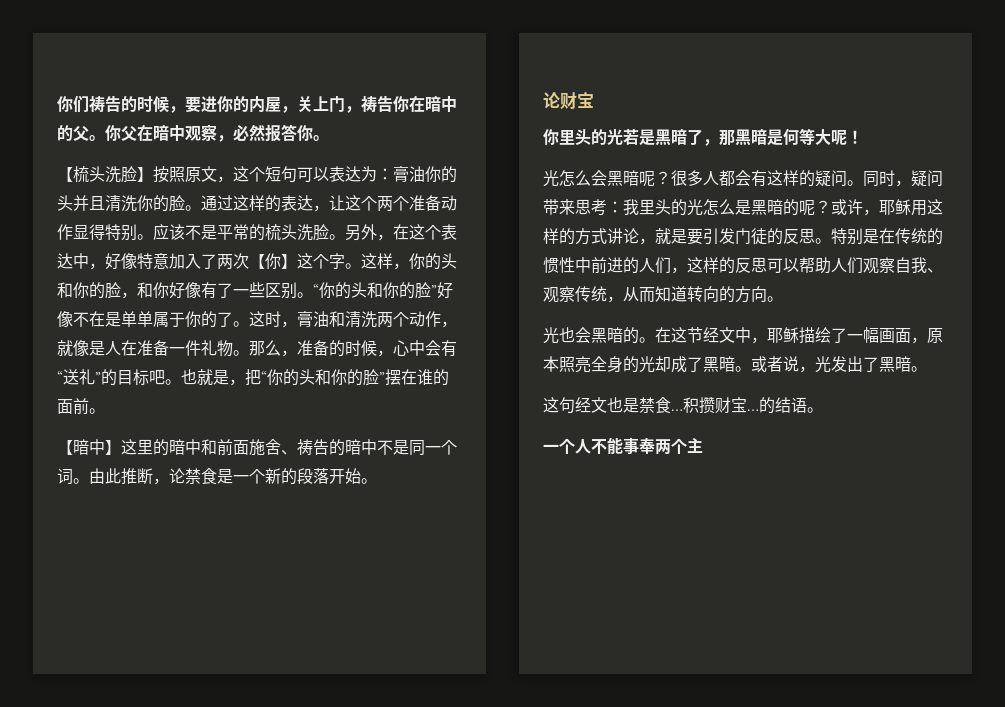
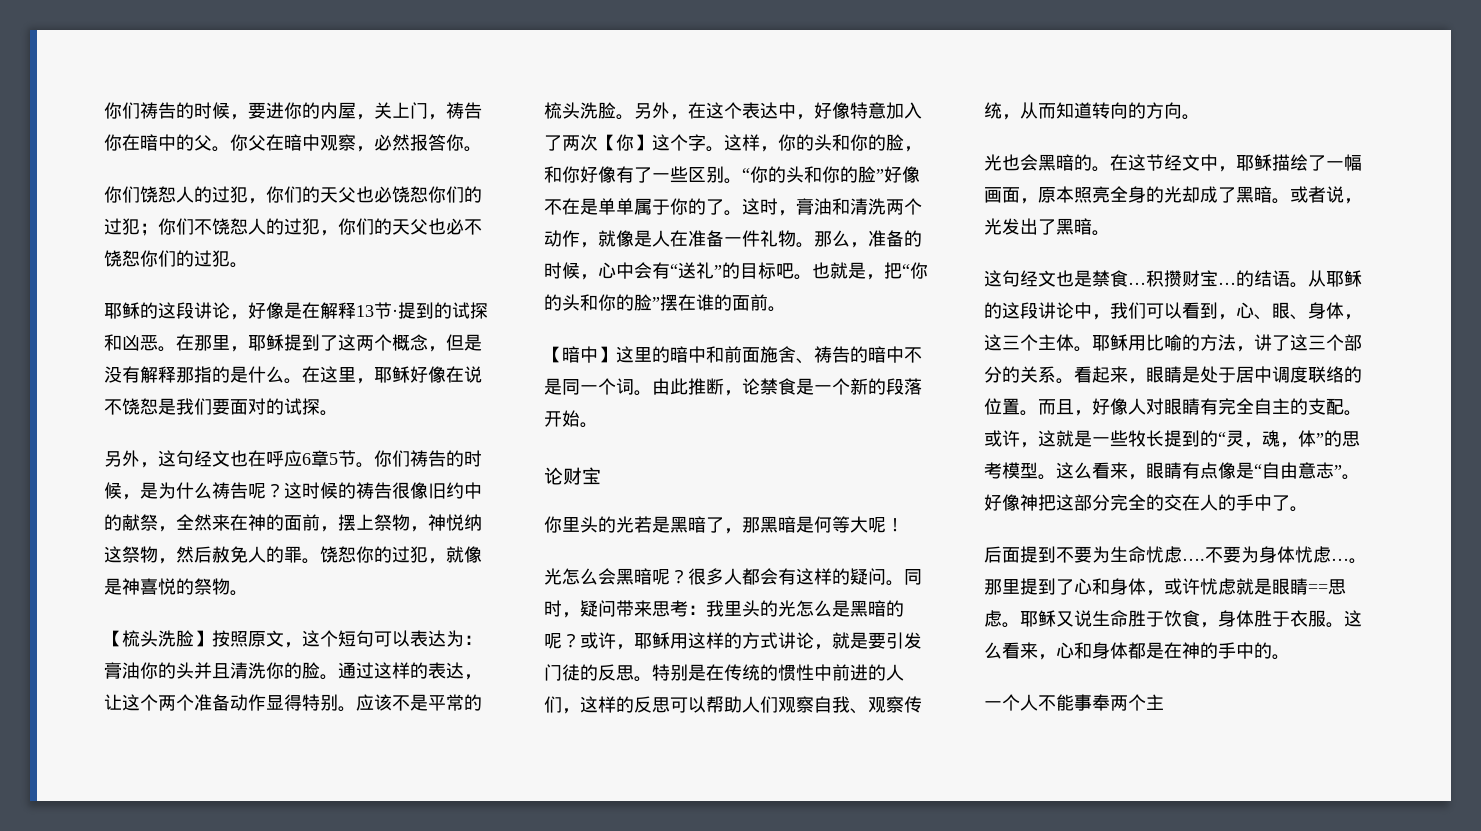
(329, 138) none -> [104,186,482,204] [104,218,482,236] [104,250,248,268] [104,302,488,320] [104,334,482,352] [104,366,482,384] [104,398,338,416] [104,450,482,468] [104,482,482,500] [104,514,482,532] [104,546,482,564] [104,578,248,596] // 你们饶恕人的过犯，你们的天父也必饶恕你们的过犯；你们不饶恕人的过犯，你们的天父也必不饶恕你们的过犯。 // 耶稣的这段讲论，好像是在解释13节·提到的试探和凶恶。在那里，耶稣提到了这两个概念，但是没有解释那指的是什么。在这里，耶稣好像在说不饶恕是我们要面对的试探。 // 另外，这句经文也在呼应6章5节。你们祷告的时候，是为什么祷告呢？这时候的祷告很像旧约中的献祭，全然来在神的面前，摆上祭物，神悦纳这祭物，然后赦免人的罪。饶恕你的过犯，就像是神喜悦的祭物。
(823, 410) none -> [1308,270,1362,287] [984,302,1362,320] [984,334,1362,352] [984,366,1362,384] [984,398,1362,416] [984,430,1360,448] [984,462,1360,480] [984,494,1308,512] [984,546,1367,564] [984,578,1346,596] [984,610,1362,628] [984,642,1290,660] 从耶稣的这段讲论中，我们可以看到，心、眼、身体，这三个主体。耶稣用比喻的方法，讲了这三个部分的关系。看起来，眼睛是处于居中调度联络的位置。而且，好像人对眼睛有完全自主的支配。或许，这就是一些牧长提到的“灵，魂，体”的思考模型。这么看来，眼睛有点像是“自由意志”。好像神把这部分完全的交在人的手中了。 // 后面提到不要为生命忧虑….不要为身体忧虑…。那里提到了心和身体，或许忧虑就是眼睛==思虑。耶稣又说生命胜于饮食，身体胜于衣服。这么看来，心和身体都是在神的手中的。

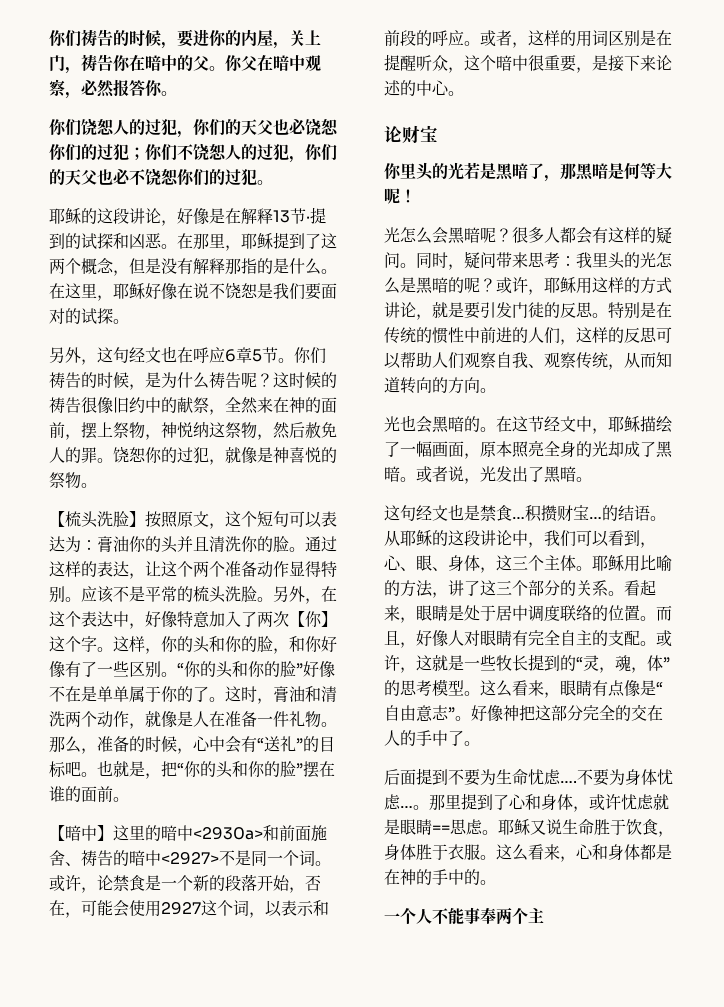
(706, 354) none -> [193,827,263,840] <2930a>
(904, 354) none -> [161,852,219,865] <2927>
[652,378,724,395] 由此推断 -> [49,875,81,892] 或许
(580, 418) none -> [289,875,321,893] [49,900,329,918] [384,30,672,48] [384,54,672,73] [384,80,449,96] ，否在，可能会使用2927这个词，以表示和前段的呼应。或者，这样的用词区别是在提醒听众，这个暗中很重要，是接下来论述的中心

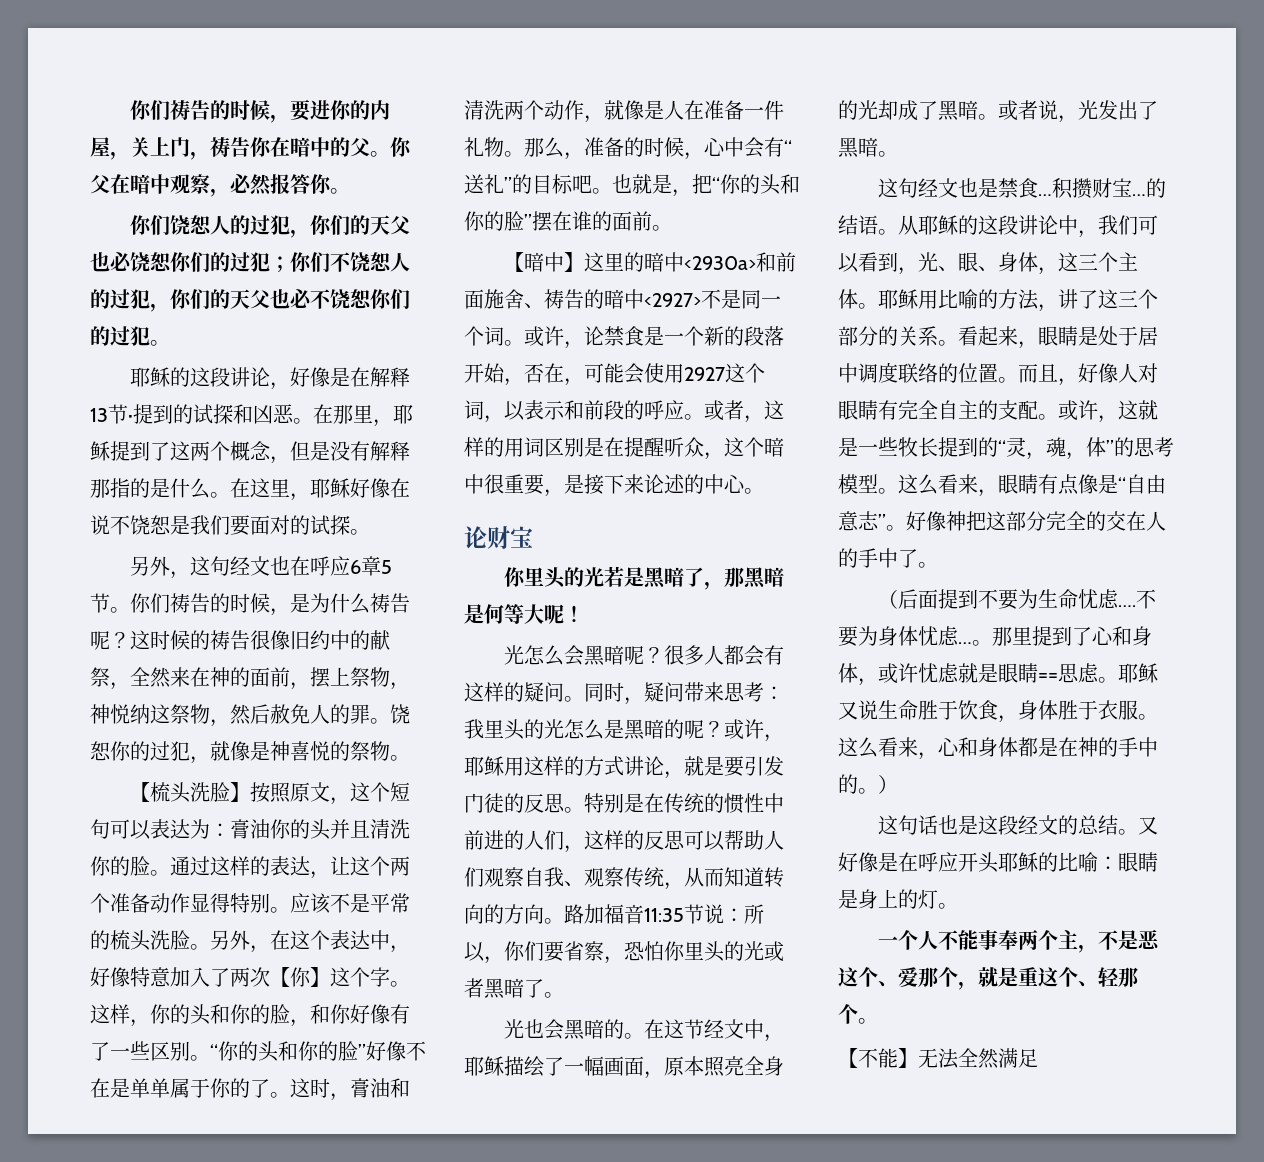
(496, 390) none -> [564,904,764,924] [464,941,784,964] [464,978,564,999] 路加福音11:35节说：所以，你们要省察，恐怕你里头的光或者黑暗了。
[384,555,401,571] 心 -> [918,252,938,272] 光
(480, 743) none -> [877,590,898,609] （
(496, 882) none -> [878,775,898,794] [877,815,1158,835] [838,852,1158,873] [838,889,958,909] ） // 这句话也是这段经文的总结。又好像是在呼应开头耶稣的比喻：眼睛是身上的灯。
(544, 915) none -> [1077,929,1160,953] [838,967,1138,990] [838,1004,878,1024] [838,1048,1038,1069] ，不是恶这个、爱那个，就是重这个、轻那个。 // 【不能】无法全然满足

